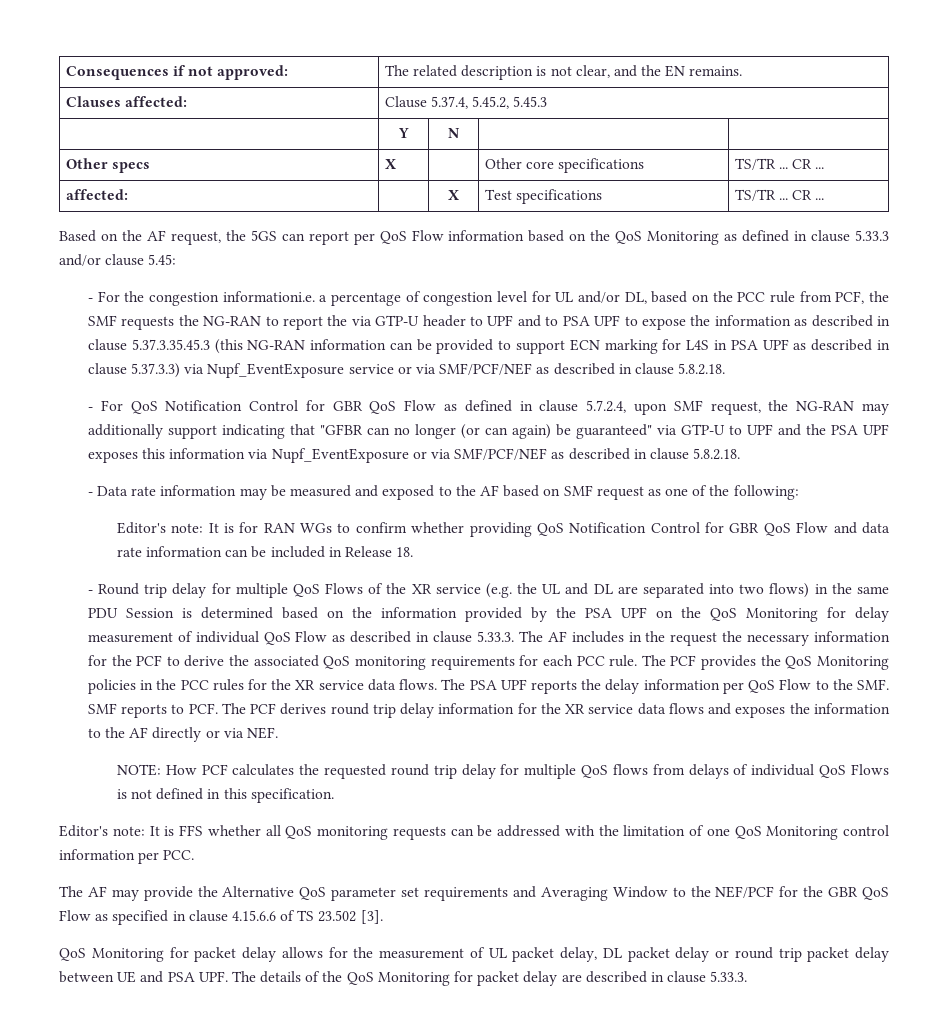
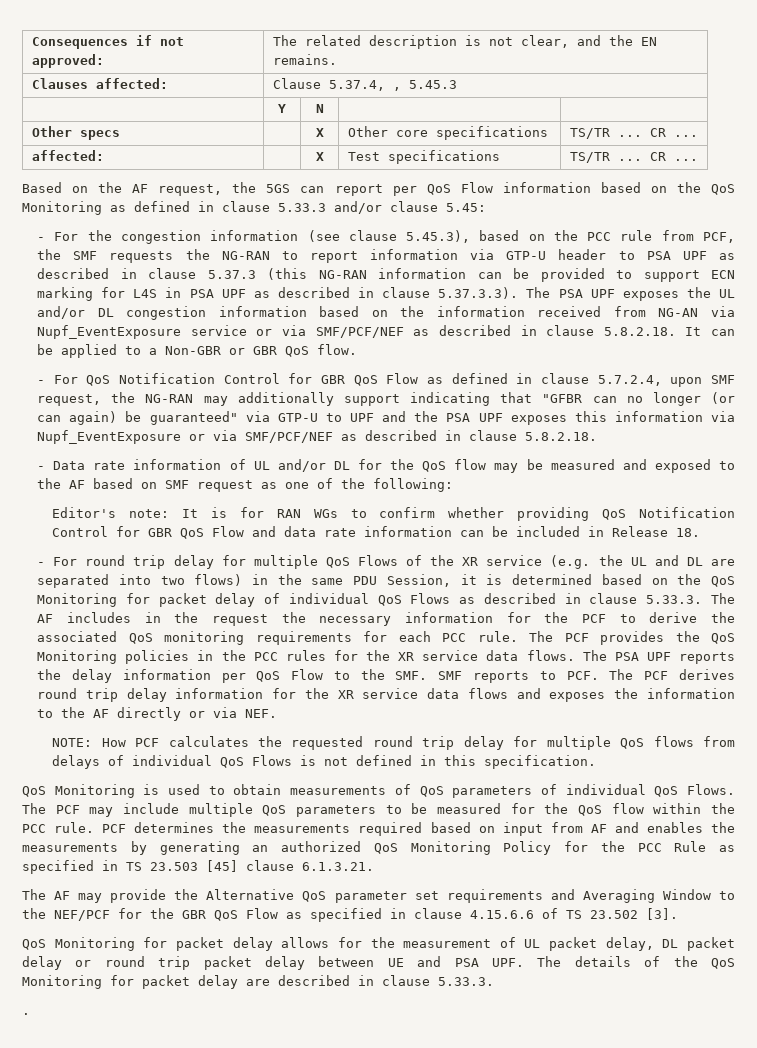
[472,96,510,109] 5.45.2, -> [392,87,401,91] ,
[384,159,397,169] X | | -> [315,128,324,137] | X |
[222,291,647,306] informationi.e. a percentage of congestion level for UL and/or DL, -> [210,230,471,243] information (see clause 5.45.3),
[327,315,348,326] the -> [370,249,459,260] information
[487,315,890,330] [87,339,210,351] UPF and to PSA UPF to expose the information as described in clause 5.37.3.35.45.3 -> [646,251,735,260] [37,268,256,279] PSA UPF as described in clause 5.37.3
[131,363,181,378] 5.37.3.3) -> [438,287,735,301] [37,306,699,320] 5.37.3.3). The PSA UPF exposes the UL and/or DL congestion information based on the information received from NG-AN
(726, 369) none -> [685,327,735,336] [37,344,358,358] It can be applied to a Non-GBR or GBR QoS flow.
(237, 490) none -> [229,459,487,472] of UL and/or DL for the QoS flow
[98,583,140,595] Round -> [53,555,126,566] For round
[125,608,174,618] Session -> [386,574,477,587] Session, it
[380,607,890,622] [87,631,328,645] information provided by the PSA UPF on the QoS Monitoring for delay measurement of individual QoS Flow -> [711,576,735,587] [37,593,451,607] QoS Monitoring for packet delay of individual QoS Flows
[59,825,889,840] [59,849,195,864] Editor's note: It is FFS whether all QoS monitoring requests can be addressed with the limitation of one QoS Monitoring control information per PCC. -> [22,784,736,798] [22,803,735,817] [22,822,735,836] [22,841,735,855] [22,860,374,874] QoS Monitoring is used to obtain measurements of QoS parameters of individual QoS Flows. The PCF may include multiple QoS parameters to be measured for the QoS flow within the PCC rule. PCF determines the measurements required based on input from AF and enables the measurements by generating an authorized QoS Monitoring Policy for the PCC Rule as specified in TS 23.503 [45] clause 6.1.3.21.
(748, 976) none -> [22,1013,30,1015] // .

